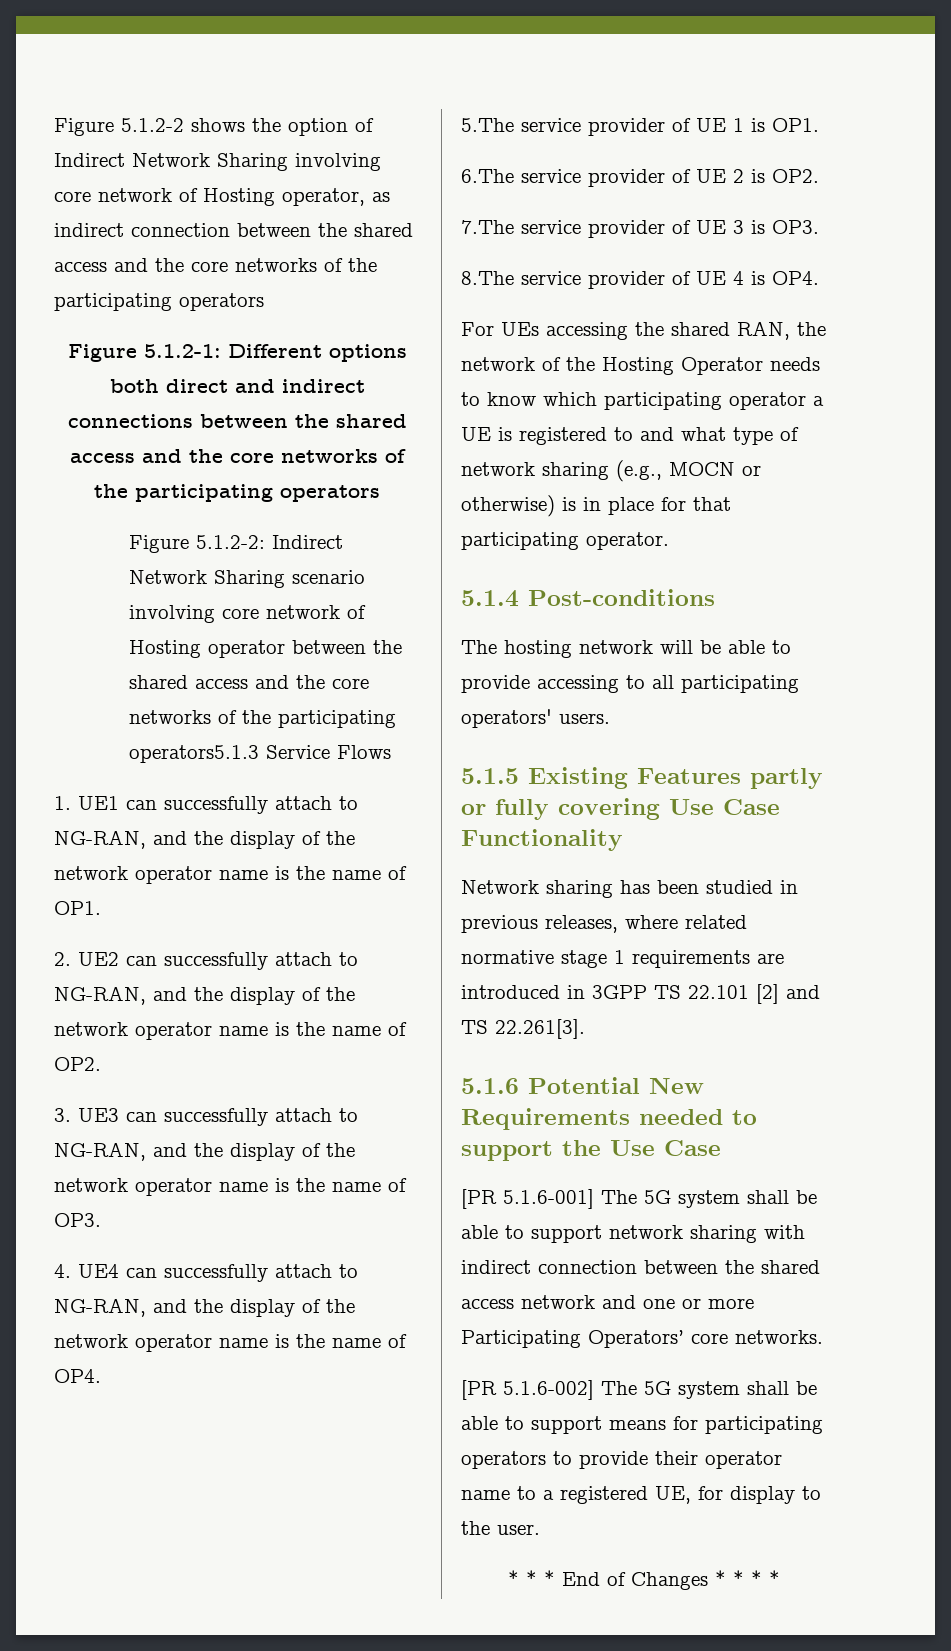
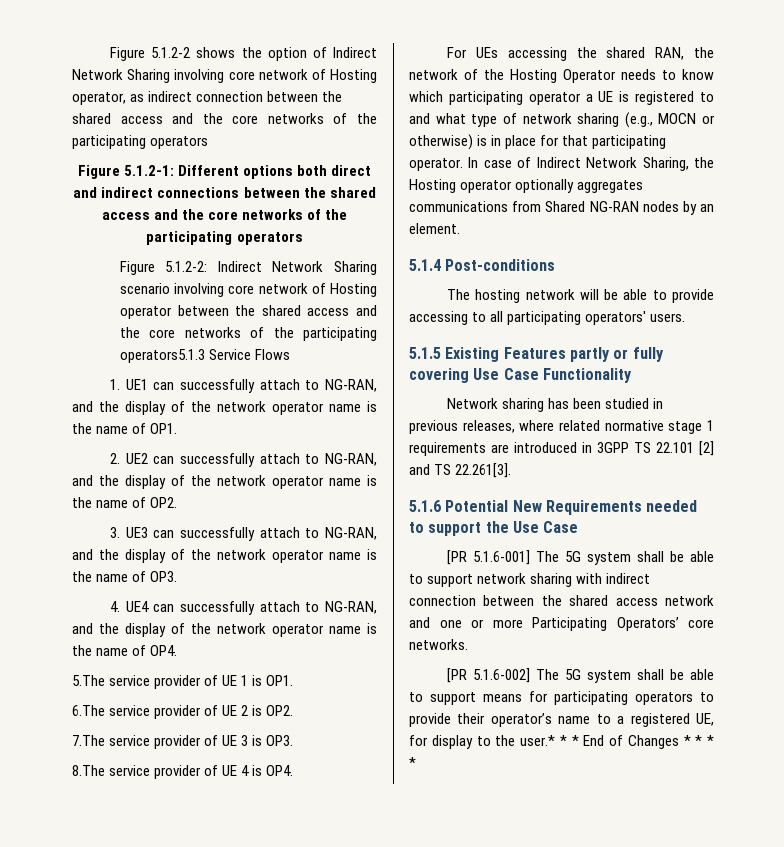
(669, 541) none -> [468,157,714,171] [409,179,644,193] [409,201,714,215] [409,223,460,234] In case of Indirect Network Sharing, the Hosting operator optionally aggregates communications from Shared NG-RAN nodes by an element.
[705,1451,782,1469] operator -> [490,713,552,727] operator’s
[497,1524,540,1535] [508,1570,519,1586] user. // * -> [520,735,555,746] user.*

